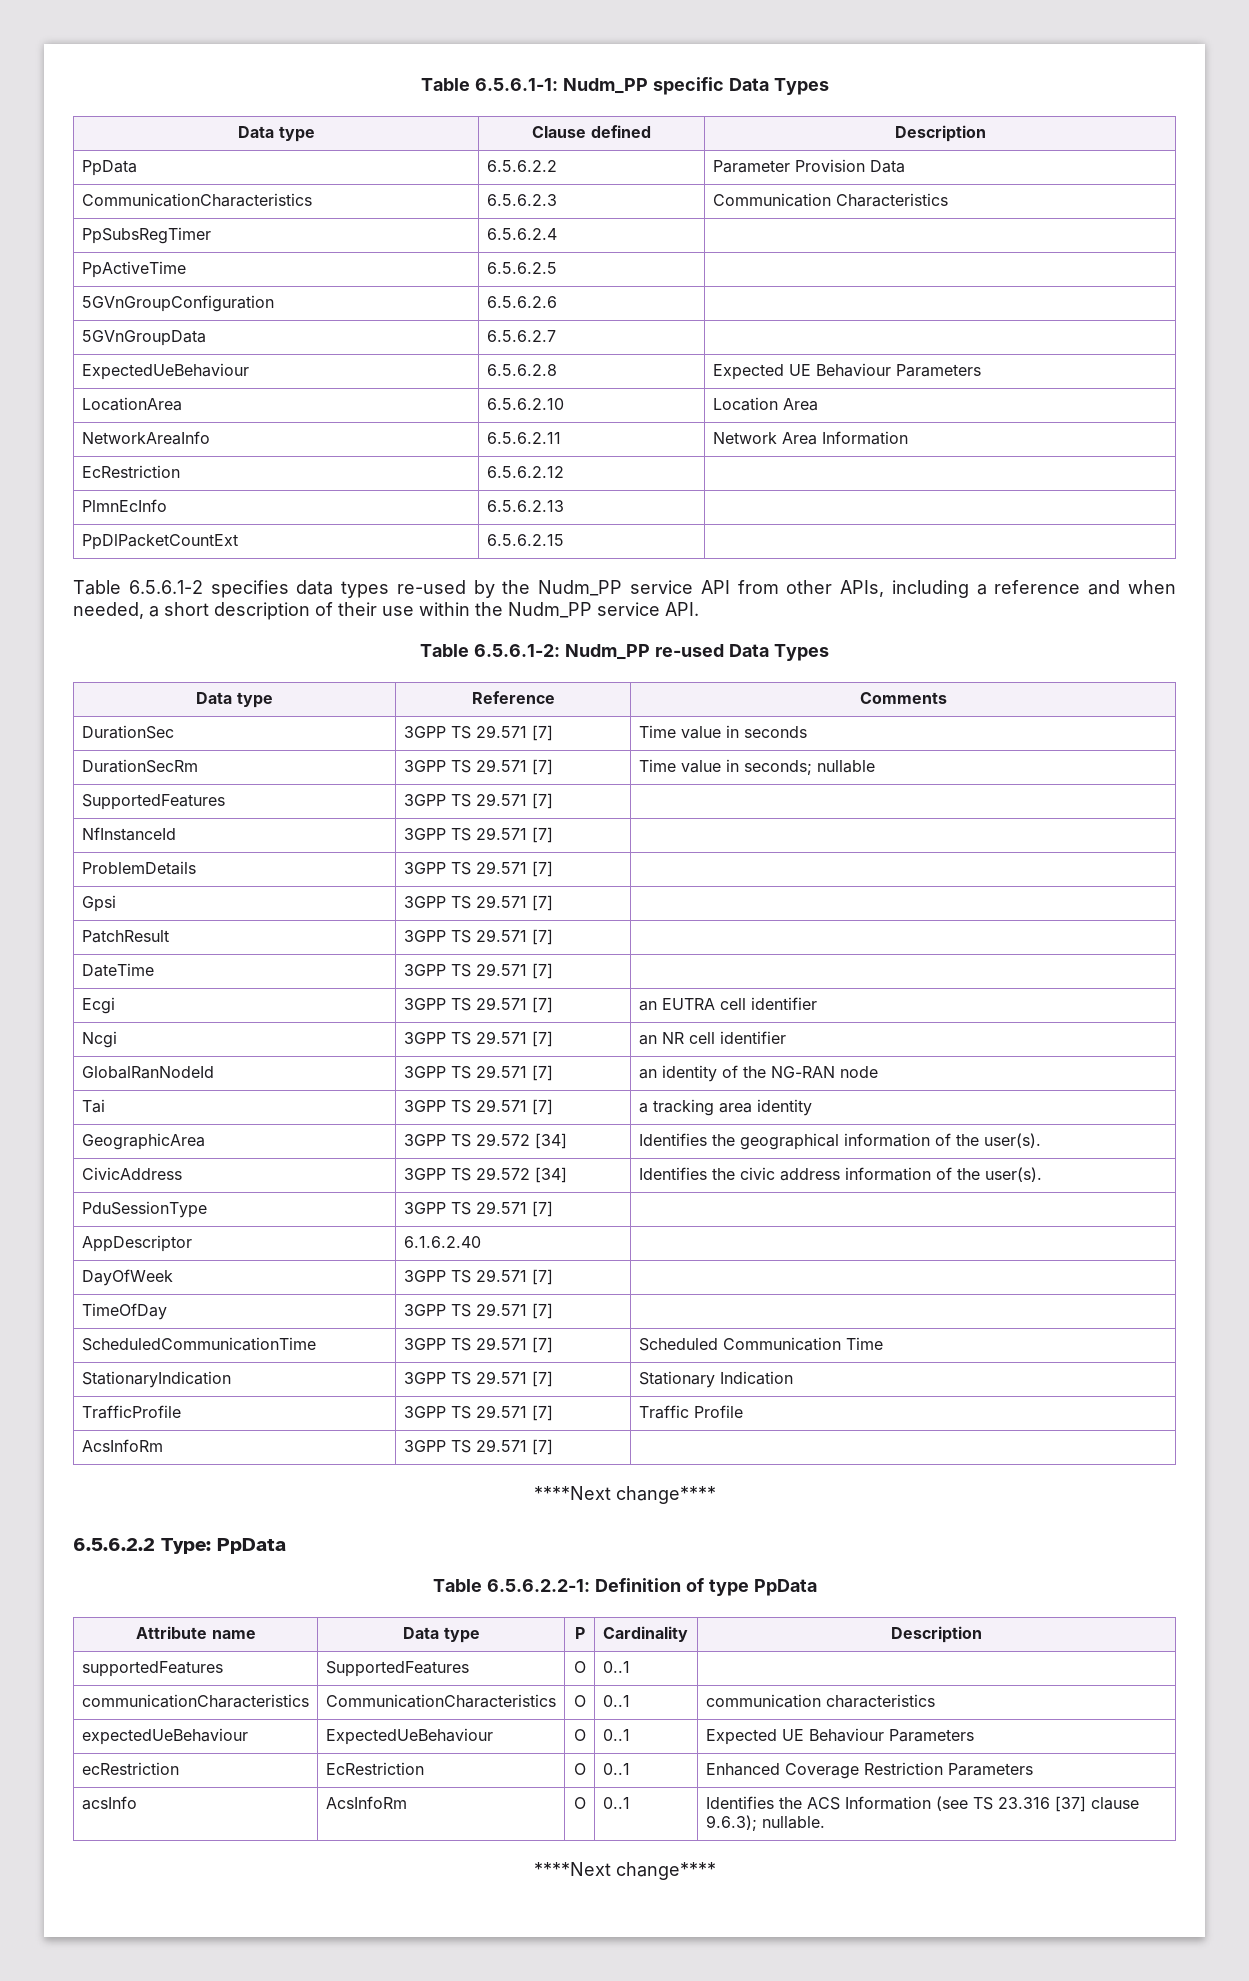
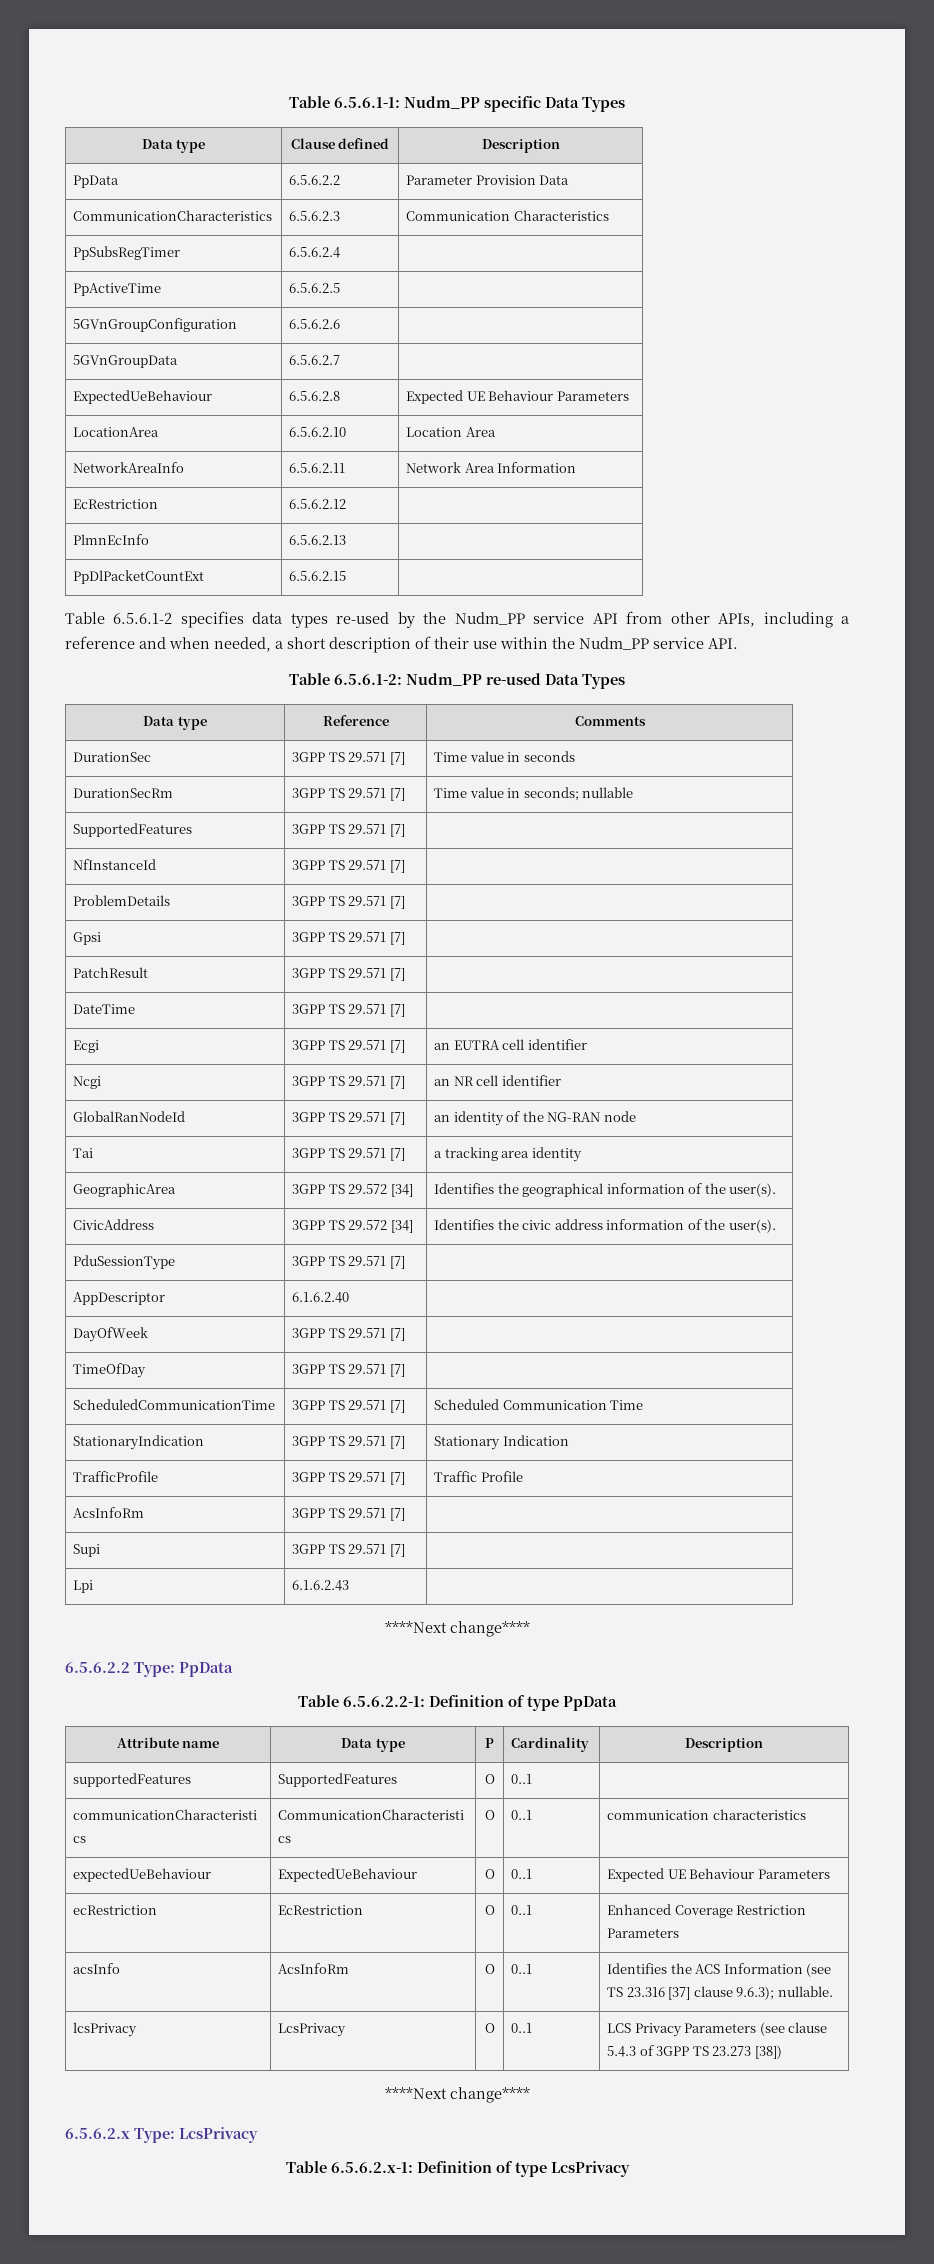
(553, 1447) none -> [73,1544,101,1557] [292,1544,405,1557] [73,1580,94,1593] [292,1580,350,1591] // Supi | 3GPP TS 29.571 [7] | // Lpi | 6.1.6.2.43 |
[533,1862,716,1880] // ****Next change**** -> [73,2022,138,2037] [278,2023,347,2037] [484,2023,495,2033] [511,2023,533,2033] [607,2022,828,2037] [607,2045,782,2059] [384,2087,530,2103] [65,2127,258,2143] [285,2161,630,2177] // lcsPrivacy | LcsPrivacy | O | 0..1 | LCS Privacy Parameters (see clause 5.4.3 of 3GPP TS 23.273 [38]) // ****Next change**** // 6.5.6.2.x Type: LcsPrivacy // Table 6.5.6.2.x-1: Definition of type LcsPrivacy

